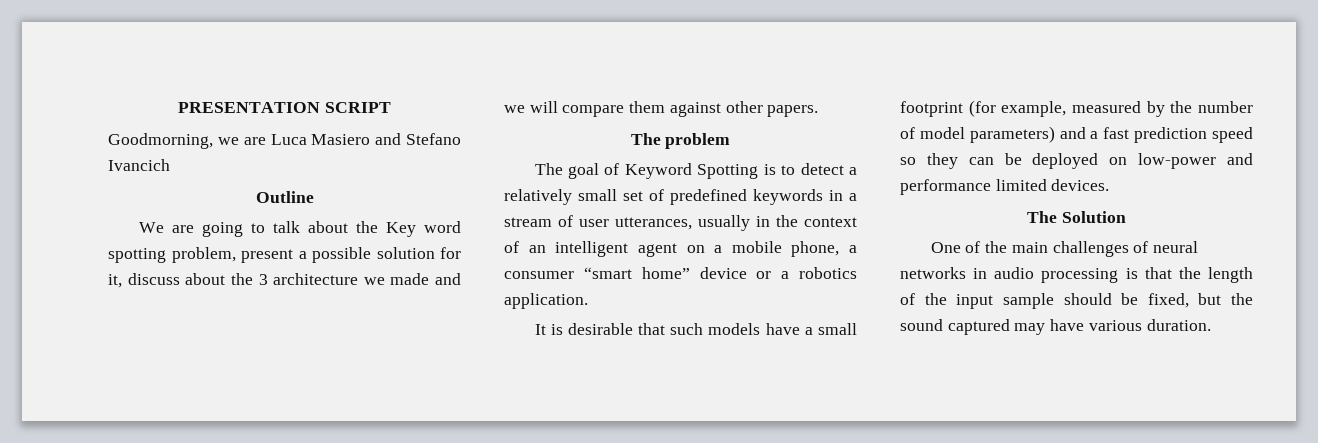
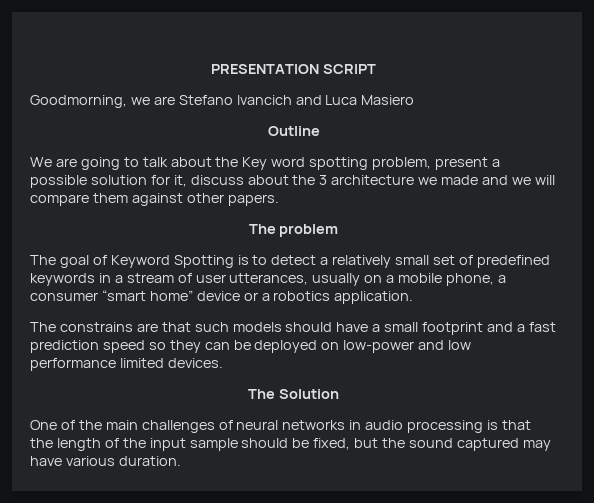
(266, 141) none -> [178,95,322,105] Stefano Ivancich and
[375,133,461,145] [108,159,170,171] and Stefano Ivancich -> (415, 100) none
[756,215,857,227] [504,241,677,257] in the context of an intelligent agent -> (361, 279) none
[534,323,633,335] It is desirable -> [30,322,158,332] The constrains are
(761, 329) none -> [285,322,333,332] should
[968,100,1253,117] [900,126,1055,143] (for example, measured by the number of model parameters) -> (484, 328) none
(1253, 159) none -> [448,340,472,350] low

